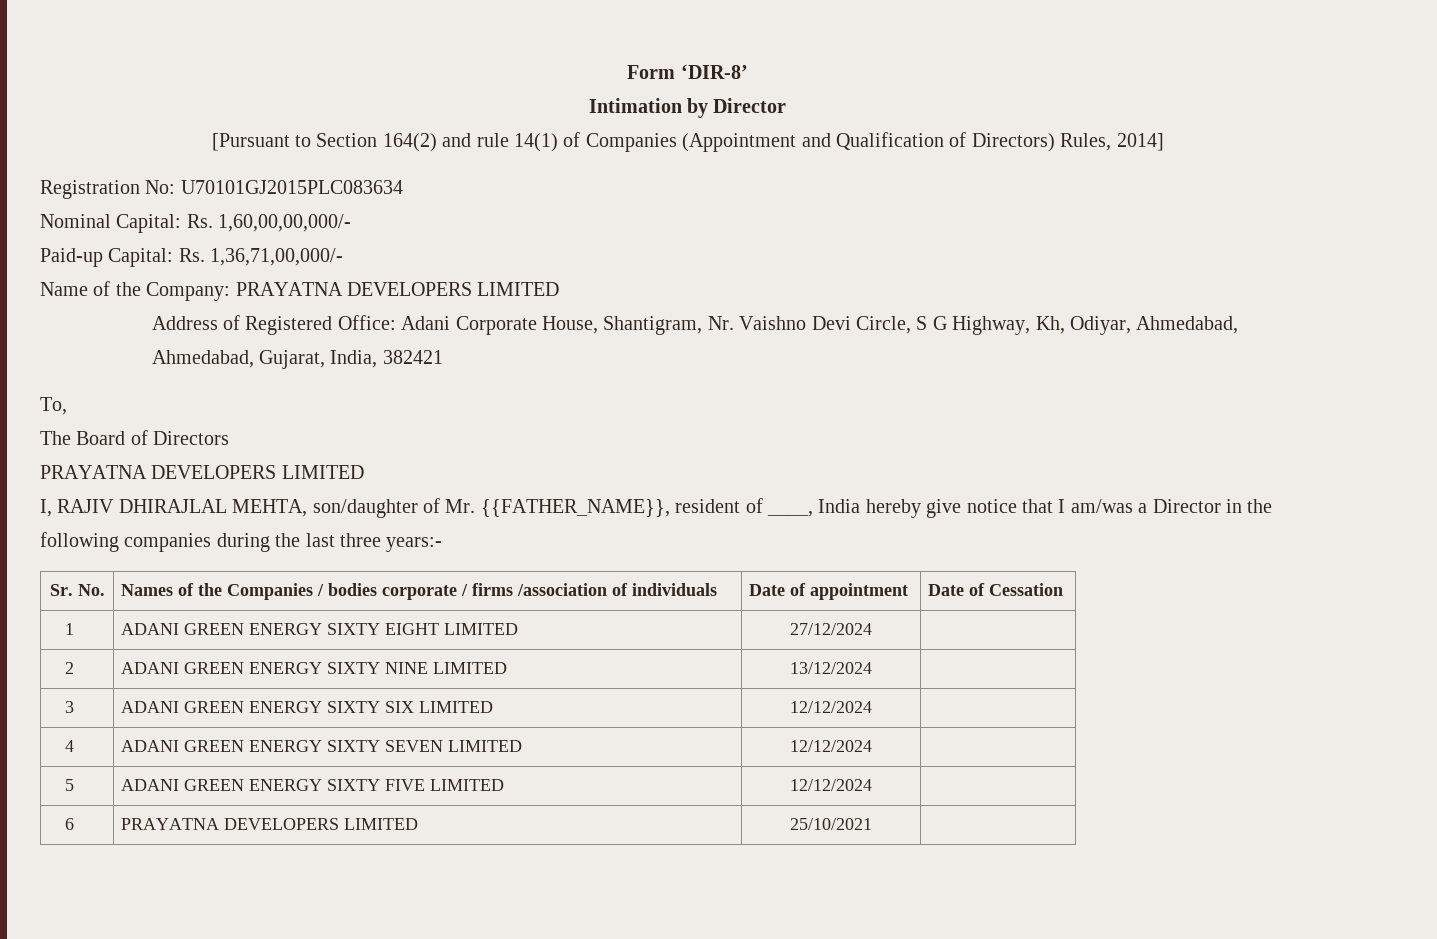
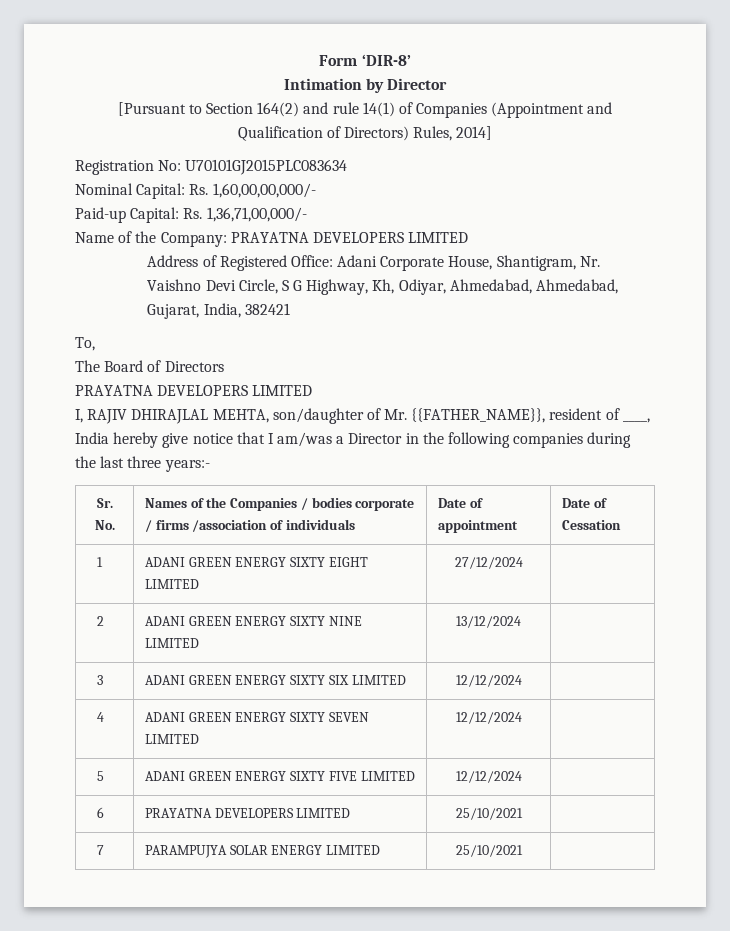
(872, 824) none -> [97,845,105,855] [144,845,381,858] [455,845,523,857] // 7 | PARAMPUJYA SOLAR ENERGY LIMITED | 25/10/2021 |

